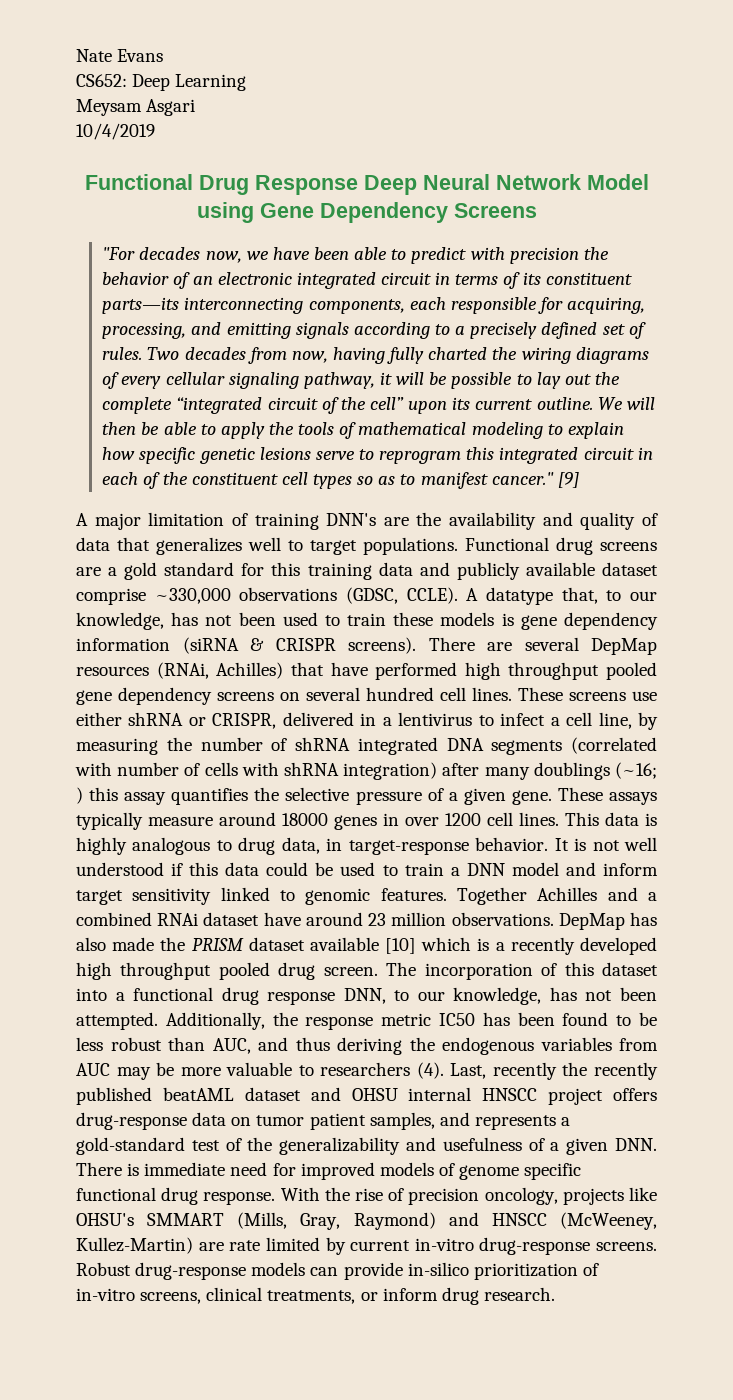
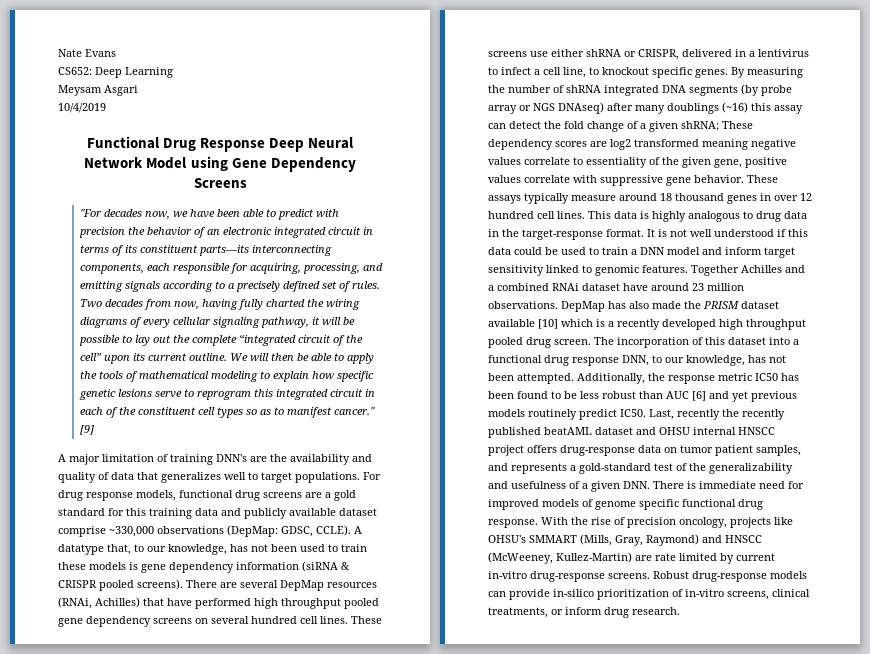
[465,537,549,551] Functional -> [363,472,381,480] [58,490,233,501] For drug response models, functional
[346,587,399,604] (GDSC, -> [227,525,313,537] (DepMap: GDSC,
(336, 644) none -> [99,580,134,591] pooled
[637,712,658,730] by -> [589,67,745,78] to knockout specific genes. By
[571,737,657,754] [75,762,657,780] [76,787,552,805] (correlated with number of cells with shRNA integration) after many doublings (~16; ) this assay quantifies the selective pressure of a given gene. -> [741,84,792,96] [488,102,803,114] [488,121,753,132] [488,139,796,150] [488,157,787,168] [488,175,744,186] (by probe array or NGS DNAseq) after many doublings (~16) this assay can detect the fold change of a given shRNA; These dependency scores are log2 transformed meaning negative values correlate to essentiality of the given gene, positive values correlate with suppressive gene behavior.
[282,813,328,826] 18000 -> [660,193,724,201] 18 thousand
[445,813,481,826] 1200 -> [800,193,812,201] [488,211,534,219] 12 hundred
[281,837,549,855] data, in target-response behavior. -> [784,211,807,219] [488,229,644,240] data in the target-response format.
[212,1037,658,1055] [76,1062,444,1080] AUC, and thus deriving the endogenous variables from AUC may be more valuable to researchers (4). -> [666,391,797,402] [488,409,646,420] AUC [6] and yet previous models routinely predict IC50.

